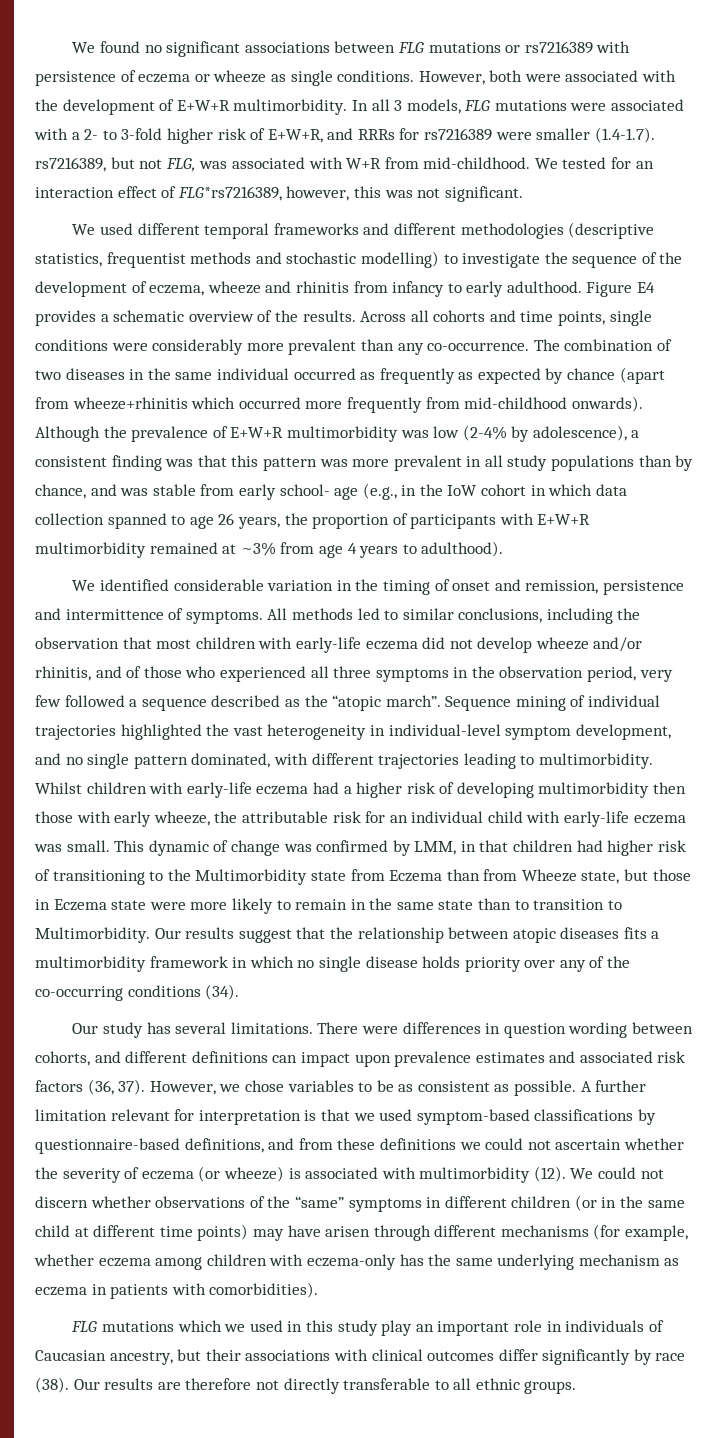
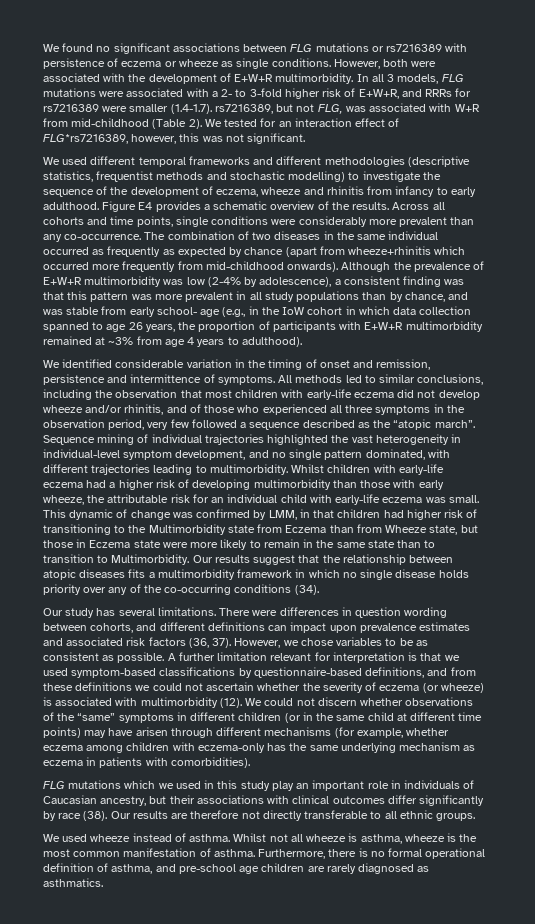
[423,157,531,169] mid-childhood. -> [71,118,202,129] mid-childhood (Table 2).
[653,782,687,794] then -> [332,480,357,488] than
(577, 1387) none -> [43,833,478,844] [43,848,486,859] [43,863,430,874] [43,878,103,887] // We used wheeze instead of asthma. Whilst not all wheeze is asthma, wheeze is the most common manifestation of asthma. Furthermore, there is no formal operational definition of asthma, and pre-school age children are rarely diagnosed as asthmatics.

